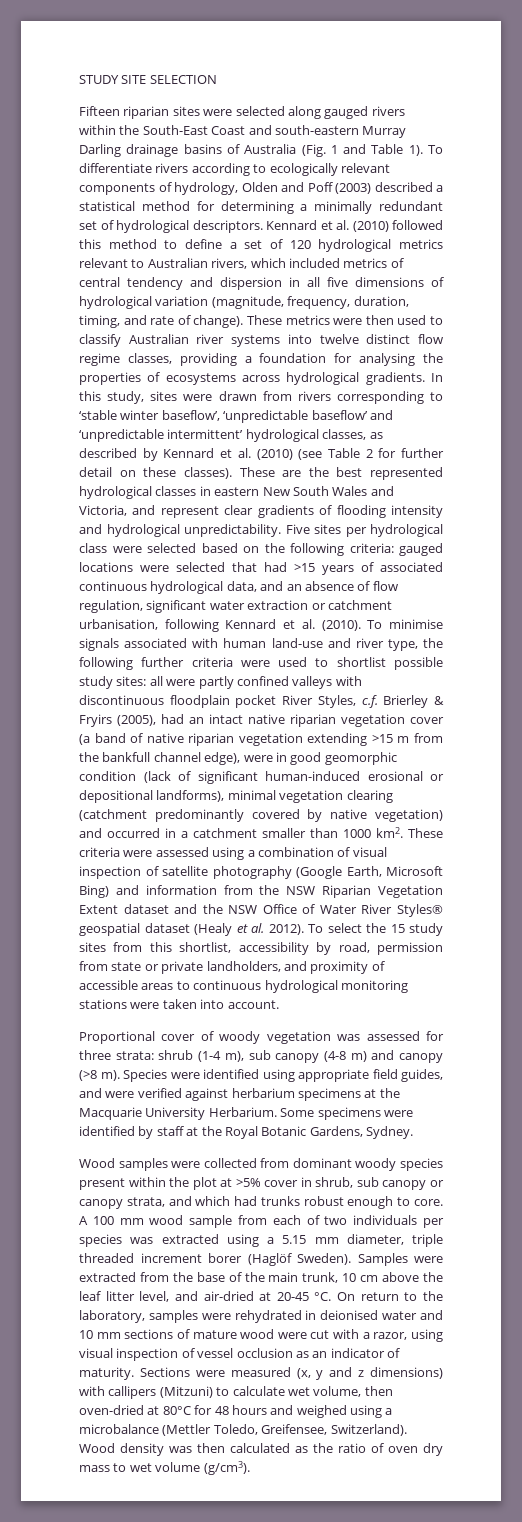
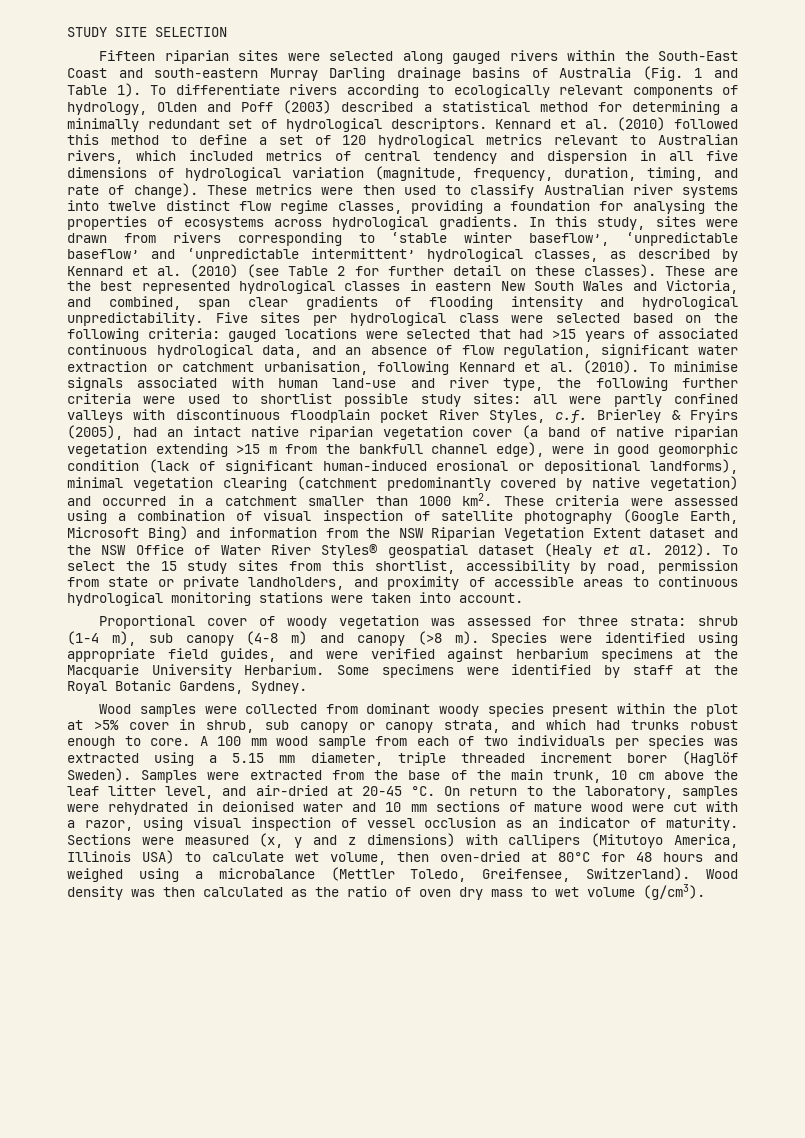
[160,506,219,518] represent -> [108,296,231,310] combined, span
[159,1386,213,1398] (Mitzuni) -> [591,833,738,848] [67,850,174,864] (Mitutoyo America, Illinois USA)

